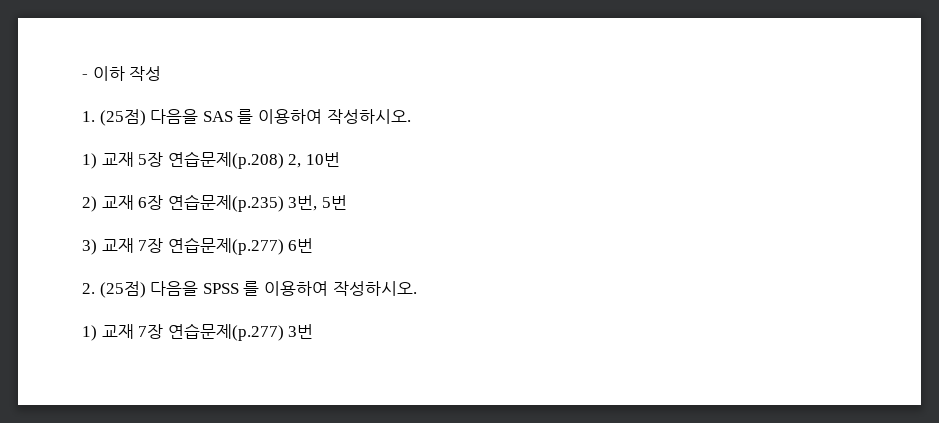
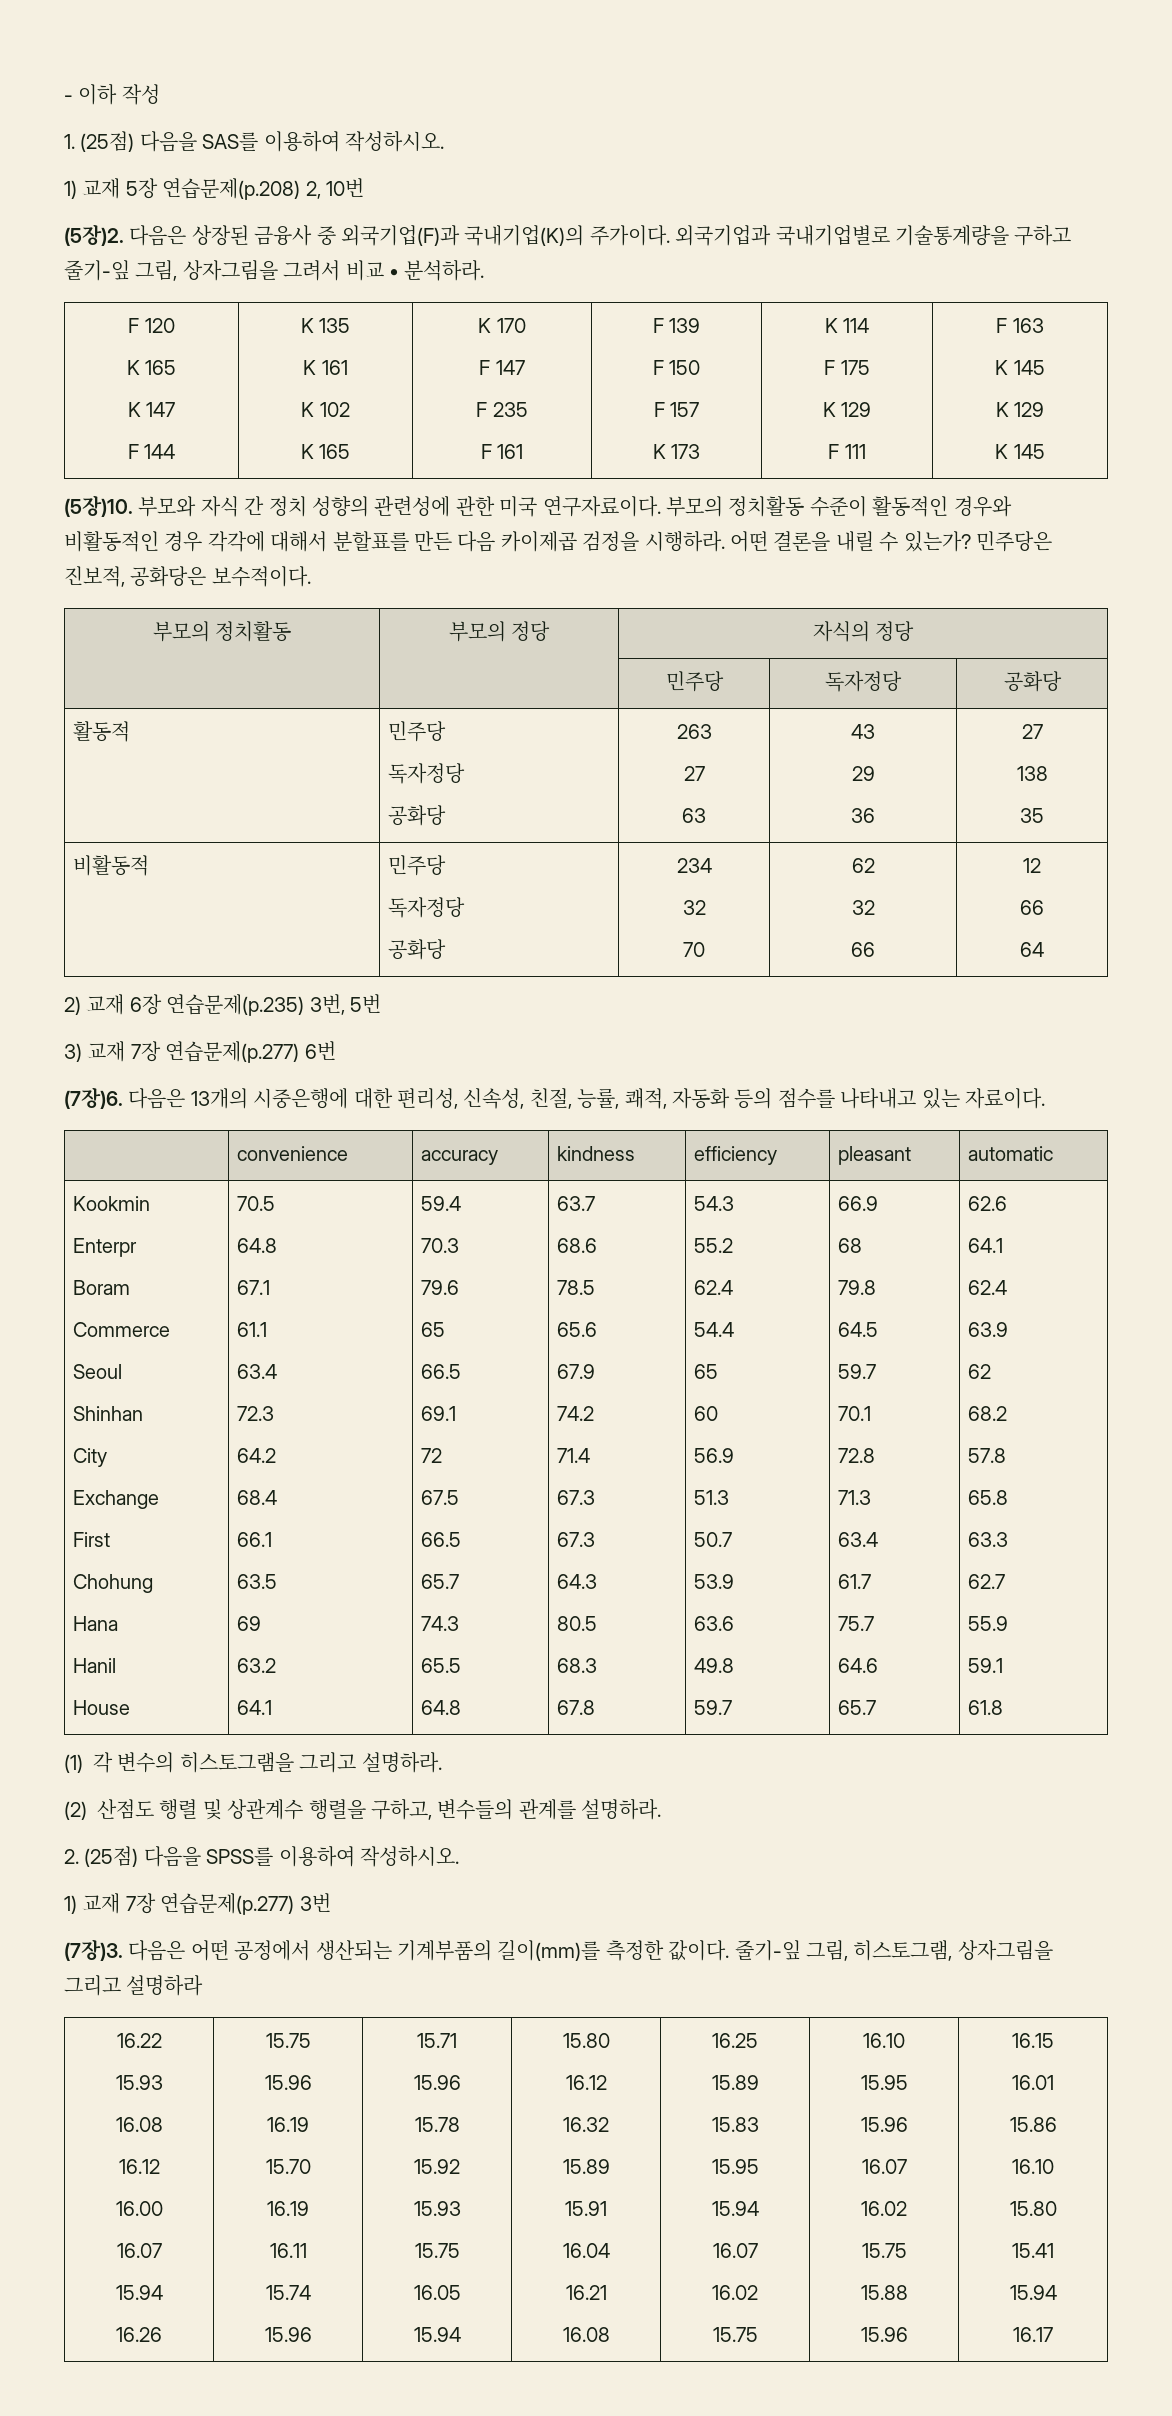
[202,109,254,124] SAS 를 -> [202,132,259,151] SAS를
(340, 159) none -> [64,224,1072,246] [64,260,485,281] [128,318,175,333] [126,360,177,375] [127,402,176,417] [127,444,176,459] [300,318,351,333] [303,360,348,375] [301,402,350,417] [300,444,351,459] [478,318,526,333] [479,360,525,375] [476,402,528,417] [480,444,524,459] [652,318,701,333] [652,360,701,375] [653,402,700,417] [652,444,701,459] [824,318,870,333] [824,360,870,375] [822,402,872,417] [828,444,866,459] [996,318,1044,333] [995,360,1045,375] [995,402,1045,417] [995,444,1045,459] [64,495,1012,517] [64,531,1052,552] [64,566,311,587] [152,621,292,642] [448,621,551,642] [812,621,915,642] [665,671,724,692] [825,671,902,692] [1003,671,1062,692] [72,721,130,742] [387,721,446,742] [387,763,465,784] [387,805,446,826] [676,724,712,739] [683,766,705,781] [682,808,706,823] [851,724,875,739] [851,766,875,781] [851,808,875,823] [1021,724,1043,739] [1016,766,1048,781] [1020,808,1044,823] [72,855,149,876] [387,855,446,876] [387,897,465,918] [387,939,446,960] [676,858,712,873] [682,900,706,915] [683,942,705,957] [851,858,875,873] [851,900,875,915] [851,942,875,957] [1023,858,1041,873] [1020,900,1044,915] [1020,942,1044,957] // (5장)2. 다음은 상장된 금융사 중 외국기업(F)과 국내기업(K)의 주가이다. 외국기업과 국내기업별로 기술통계량을 구하고 줄기-잎 그림, 상자그림을 그려서 비교 • 분석하라. // F 120 // K 165 // K 147 // F 144 | K 135 // K 161 // K 102 // K 165 | K 170 // F 147 // F 235 // F 161 | F 139 // F 150 // F 157 // K 173 | K 114 // F 175 // K 129 // F 111 | F 163 // K 145 // K 129 // K 145 // (5장)10. 부모와 자식 간 정치 성향의 관련성에 관한 미국 연구자료이다. 부모의 정치활동 수준이 활동적인 경우와 비활동적인 경우 각각에 대해서 분할표를 만든 다음 카이제곱 검정을 시행하라. 어떤 결론을 내릴 수 있는가? 민주당은 진보적, 공화당은 보수적이다. // 부모의 정치활동 | 부모의 정당 | 자식의 정당 // | | 민주당 | 독자정당 | 공화당 // 활동적 | 민주당 // 독자정당 // 공화당 | 263 // 27 // 63 | 43 // 29 // 36 | 27 // 138 // 35 // 비활동적 | 민주당 // 독자정당 // 공화당 | 234 // 32 // 70 | 62 // 32 // 66 | 12 // 66 // 64
(314, 245) none -> [64,1087,1045,1109] [236,1146,348,1161] [420,1150,498,1165] [556,1146,635,1161] [693,1146,777,1165] [837,1146,911,1165] [967,1146,1053,1161] [72,1196,150,1211] [72,1238,137,1257] [72,1280,130,1295] [72,1322,170,1337] [72,1364,122,1379] [72,1406,143,1421] [72,1448,107,1467] [72,1490,159,1509] [72,1532,110,1547] [72,1574,153,1593] [72,1616,118,1631] [72,1658,116,1673] [72,1700,130,1715] [236,1196,275,1211] [236,1238,277,1253] [236,1280,270,1295] [236,1322,267,1337] [236,1364,277,1379] [236,1406,274,1421] [236,1448,276,1463] [236,1490,277,1505] [236,1532,272,1547] [236,1574,277,1589] [236,1616,261,1631] [236,1658,276,1673] [236,1700,272,1715] [420,1196,461,1211] [420,1238,459,1253] [420,1280,459,1295] [420,1322,445,1337] [420,1364,461,1379] [420,1406,456,1421] [420,1448,442,1463] [420,1490,459,1505] [420,1532,461,1547] [420,1574,459,1589] [420,1616,459,1631] [420,1658,461,1673] [420,1700,461,1715] [556,1196,595,1211] [556,1238,597,1253] [556,1280,595,1295] [556,1322,597,1337] [556,1364,595,1379] [556,1406,594,1421] [556,1448,590,1463] [556,1490,595,1505] [556,1532,595,1547] [556,1574,597,1589] [556,1616,597,1631] [556,1658,597,1673] [556,1700,595,1715] [693,1196,734,1211] [693,1238,733,1253] [693,1280,733,1295] [693,1322,734,1337] [693,1364,718,1379] [693,1406,718,1421] [693,1448,734,1463] [693,1490,729,1505] [693,1532,732,1547] [693,1574,734,1589] [693,1616,734,1631] [693,1658,734,1673] [693,1700,732,1715] [837,1196,878,1211] [837,1238,862,1253] [837,1280,876,1295] [837,1322,878,1337] [837,1364,876,1379] [837,1406,871,1421] [837,1448,875,1463] [837,1490,871,1505] [837,1532,878,1547] [837,1574,871,1589] [837,1616,874,1631] [837,1658,878,1673] [837,1700,876,1715] [967,1196,1007,1211] [967,1238,1003,1253] [967,1280,1007,1295] [967,1322,1008,1337] [967,1364,991,1379] [967,1406,1007,1421] [967,1448,1006,1463] [967,1490,1008,1505] [967,1532,1008,1547] [967,1574,1005,1589] [967,1616,1008,1631] [967,1658,1003,1673] [967,1700,1003,1715] [64,1752,442,1773] [64,1799,662,1820] // (7장)6. 다음은 13개의 시중은행에 대한 편리성, 신속성, 친절, 능률, 쾌적, 자동화 등의 점수를 나타내고 있는 자료이다. // | convenience | accuracy | kindness | efficiency | pleasant | automatic // Kookmin // Enterpr // Boram // Commerce // Seoul // Shinhan // City // Exchange // First // Chohung // Hana // Hanil // House | 70.5 // 64.8 // 67.1 // 61.1 // 63.4 // 72.3 // 64.2 // 68.4 // 66.1 // 63.5 // 69 // 63.2 // 64.1 | 59.4 // 70.3 // 79.6 // 65 // 66.5 // 69.1 // 72 // 67.5 // 66.5 // 65.7 // 74.3 // 65.5 // 64.8 | 63.7 // 68.6 // 78.5 // 65.6 // 67.9 // 74.2 // 71.4 // 67.3 // 67.3 // 64.3 // 80.5 // 68.3 // 67.8 | 54.3 // 55.2 // 62.4 // 54.4 // 65 // 60 // 56.9 // 51.3 // 50.7 // 53.9 // 63.6 // 49.8 // 59.7 | 66.9 // 68 // 79.8 // 64.5 // 59.7 // 70.1 // 72.8 // 71.3 // 63.4 // 61.7 // 75.7 // 64.6 // 65.7 | 62.6 // 64.1 // 62.4 // 63.9 // 62 // 68.2 // 57.8 // 65.8 // 63.3 // 62.7 // 55.9 // 59.1 // 61.8 // (1) 각 변수의 히스토그램을 그리고 설명하라. // (2) 산점도 행렬 및 상관계수 행렬을 구하고, 변수들의 관계를 설명하라.
[202,281,260,296] SPSS 를 -> [206,1847,274,1866] SPSS를
(314, 331) none -> [64,1939,1053,1961] [64,1975,204,1996] [116,2033,162,2048] [115,2075,163,2090] [115,2117,163,2132] [118,2159,160,2174] [115,2201,163,2216] [116,2243,162,2258] [115,2285,163,2300] [116,2327,162,2342] [265,2033,311,2048] [264,2075,312,2090] [267,2117,309,2132] [265,2159,311,2174] [267,2201,309,2216] [269,2243,307,2258] [265,2285,311,2300] [264,2327,312,2342] [417,2033,457,2048] [413,2075,461,2090] [414,2117,460,2132] [414,2159,460,2174] [413,2201,461,2216] [414,2243,460,2258] [413,2285,461,2300] [413,2327,461,2342] [562,2033,610,2048] [565,2075,607,2090] [563,2117,609,2132] [562,2159,610,2174] [565,2201,607,2216] [562,2243,610,2258] [565,2285,607,2300] [562,2327,610,2342] [712,2033,758,2048] [711,2075,759,2090] [711,2117,759,2132] [711,2159,759,2174] [711,2201,759,2216] [712,2243,758,2258] [712,2285,758,2300] [712,2327,758,2342] [863,2033,905,2048] [860,2075,908,2090] [860,2117,908,2132] [861,2159,907,2174] [861,2201,907,2216] [861,2243,907,2258] [860,2285,908,2300] [860,2327,908,2342] [1012,2033,1054,2048] [1012,2075,1054,2090] [1009,2117,1057,2132] [1012,2159,1054,2174] [1009,2201,1057,2216] [1012,2243,1054,2258] [1009,2285,1057,2300] [1013,2327,1053,2342] // (7장)3. 다음은 어떤 공정에서 생산되는 기계부품의 길이(mm)를 측정한 값이다. 줄기-잎 그림, 히스토그램, 상자그림을 그리고 설명하라 // 16.22 // 15.93 // 16.08 // 16.12 // 16.00 // 16.07 // 15.94 // 16.26 | 15.75 // 15.96 // 16.19 // 15.70 // 16.19 // 16.11 // 15.74 // 15.96 | 15.71 // 15.96 // 15.78 // 15.92 // 15.93 // 15.75 // 16.05 // 15.94 | 15.80 // 16.12 // 16.32 // 15.89 // 15.91 // 16.04 // 16.21 // 16.08 | 16.25 // 15.89 // 15.83 // 15.95 // 15.94 // 16.07 // 16.02 // 15.75 | 16.10 // 15.95 // 15.96 // 16.07 // 16.02 // 15.75 // 15.88 // 15.96 | 16.15 // 16.01 // 15.86 // 16.10 // 15.80 // 15.41 // 15.94 // 16.17

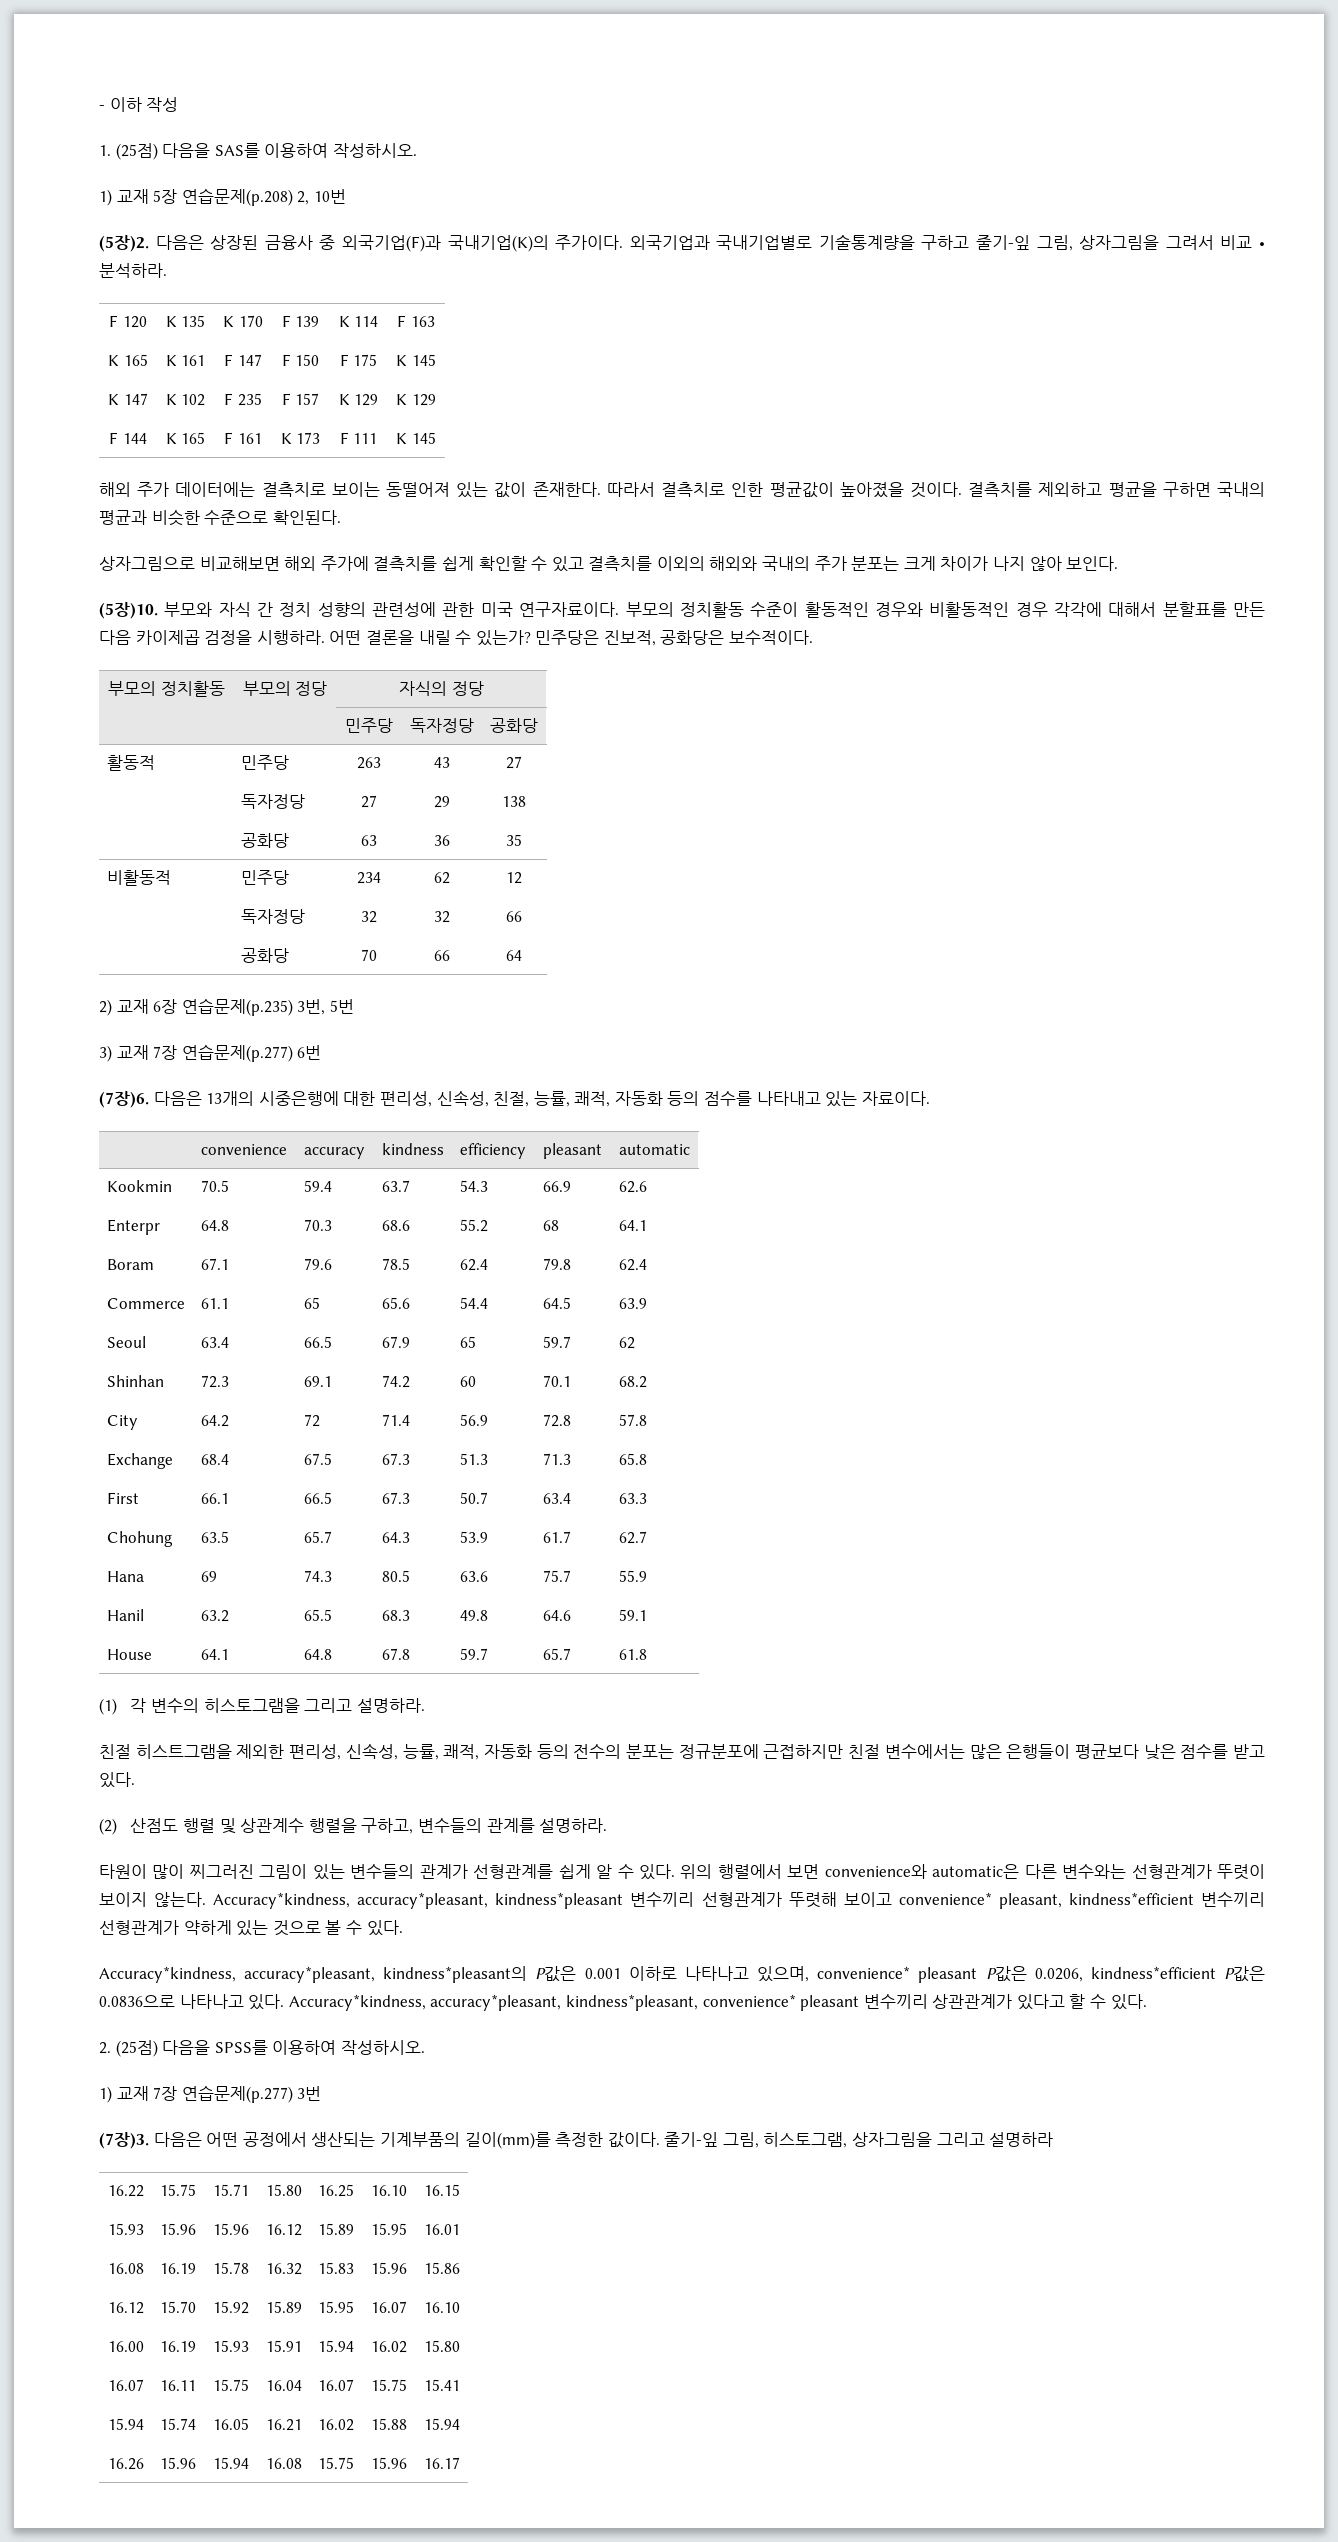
(1045, 451) none -> [99,482,1265,498] [99,509,341,526] [99,556,1119,572] // 해외 주가 데이터에는 결측치로 보이는 동떨어져 있는 값이 존재한다. 따라서 결측치로 인한 평균값이 높아졌을 것이다. 결측치를 제외하고 평균을 구하면 국내의 평균과 비슷한 수준으로 확인된다. // 상자그림으로 비교해보면 해외 주가에 결측치를 쉽게 확인할 수 있고 결측치를 이외의 해외와 국내의 주가 분포는 크게 차이가 나지 않아 보인다.
(442, 1762) none -> [99,1743,1266,1760] [99,1772,135,1788] // 친절 히스트그램을 제외한 편리성, 신속성, 능률, 쾌적, 자동화 등의 전수의 분포는 정규분포에 근접하지만 친절 변수에서는 많은 은행들이 평균보다 낮은 점수를 받고 있다.
(662, 1809) none -> [99,1864,1266,1880] [99,1892,1266,1909] [99,1920,403,1936] [99,1966,1266,1983] [99,1994,1147,2011] // 타원이 많이 찌그러진 그림이 있는 변수들의 관계가 선형관계를 쉽게 알 수 있다. 위의 행렬에서 보면 convenience와 automatic은 다른 변수와는 선형관계가 뚜렷이 보이지 않는다. Accuracy*kindness, accuracy*pleasant, kindness*pleasant 변수끼리 선형관계가 뚜렷해 보이고 convenience* pleasant, kindness*efficient 변수끼리 선형관계가 약하게 있는 것으로 볼 수 있다. // Accuracy*kindness, accuracy*pleasant, kindness*pleasant의 P값은 0.001 이하로 나타나고 있으며, convenience* pleasant P값은 0.0206, kindness*efficient P값은 0.0836으로 나타나고 있다. Accuracy*kindness, accuracy*pleasant, kindness*pleasant, convenience* pleasant 변수끼리 상관관계가 있다고 할 수 있다.

